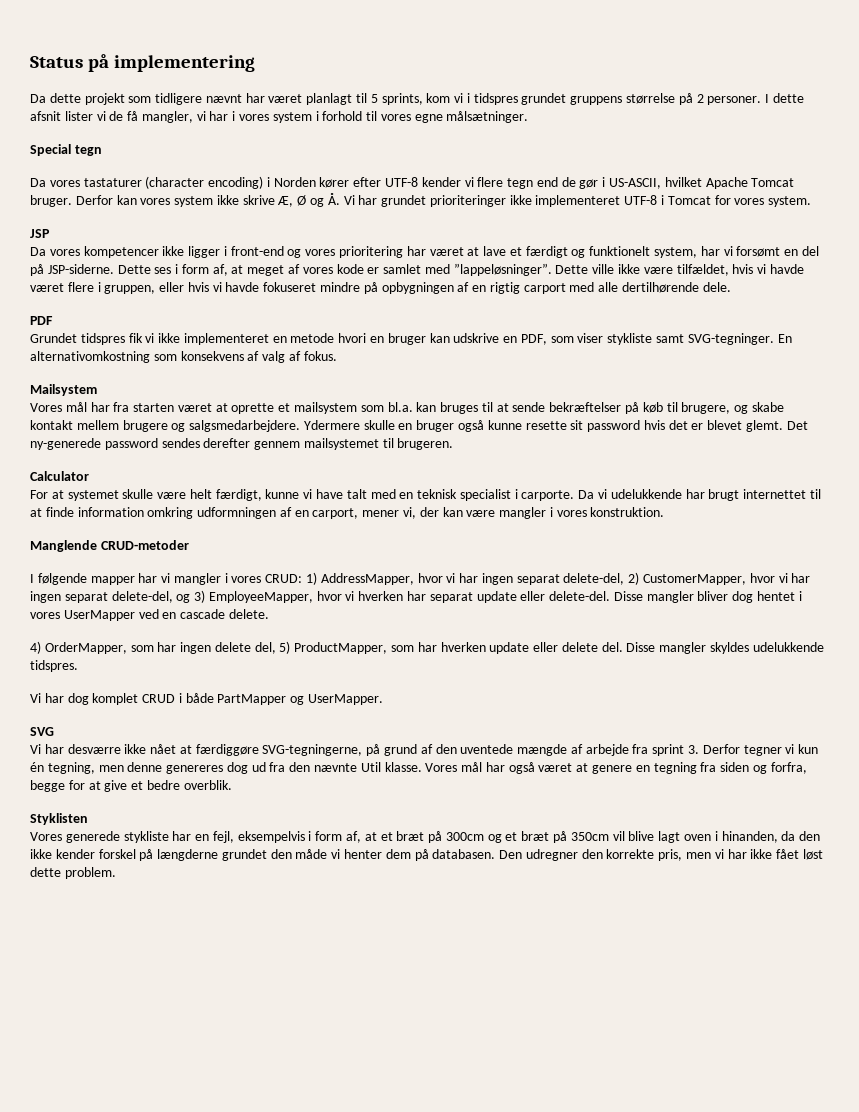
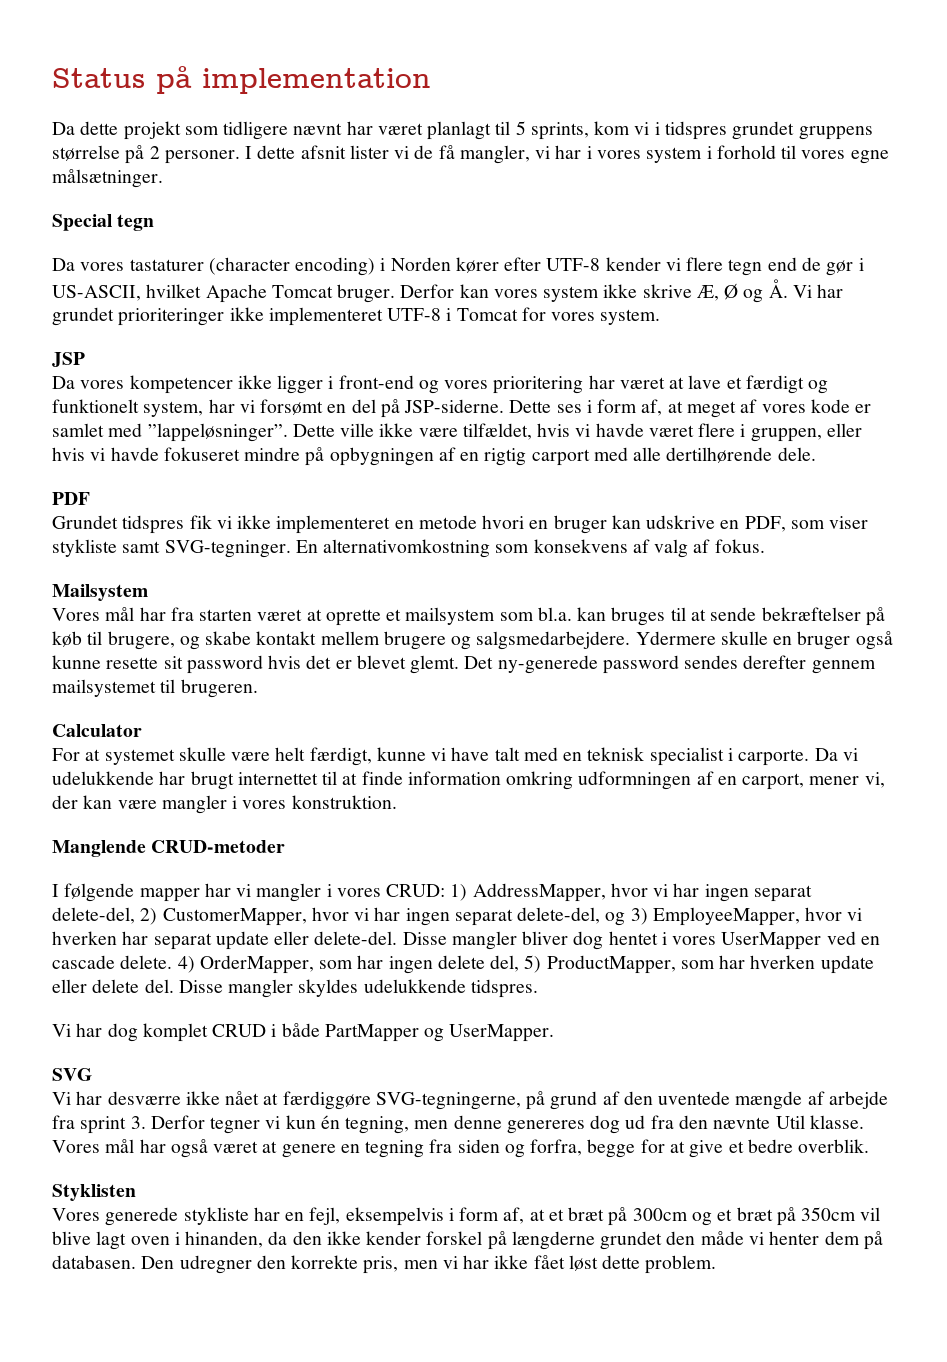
[114,55,256,72] implementering -> [202,68,431,94] implementation
(269, 614) // -> (173, 962) none

